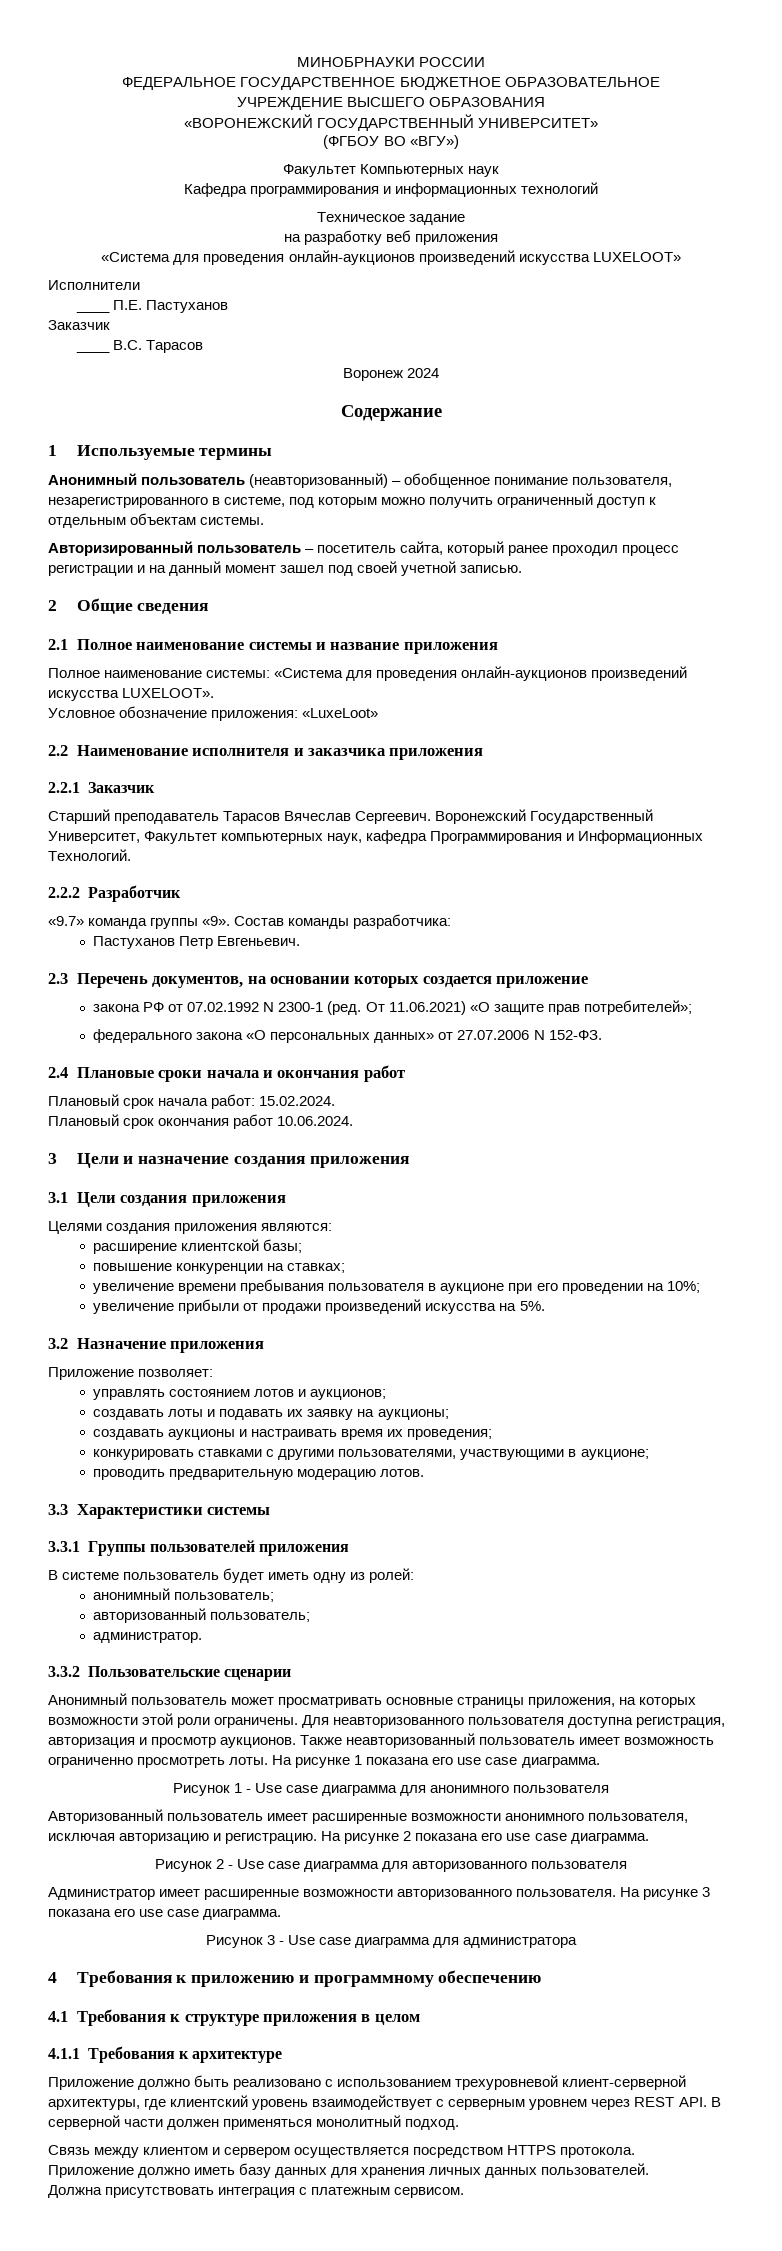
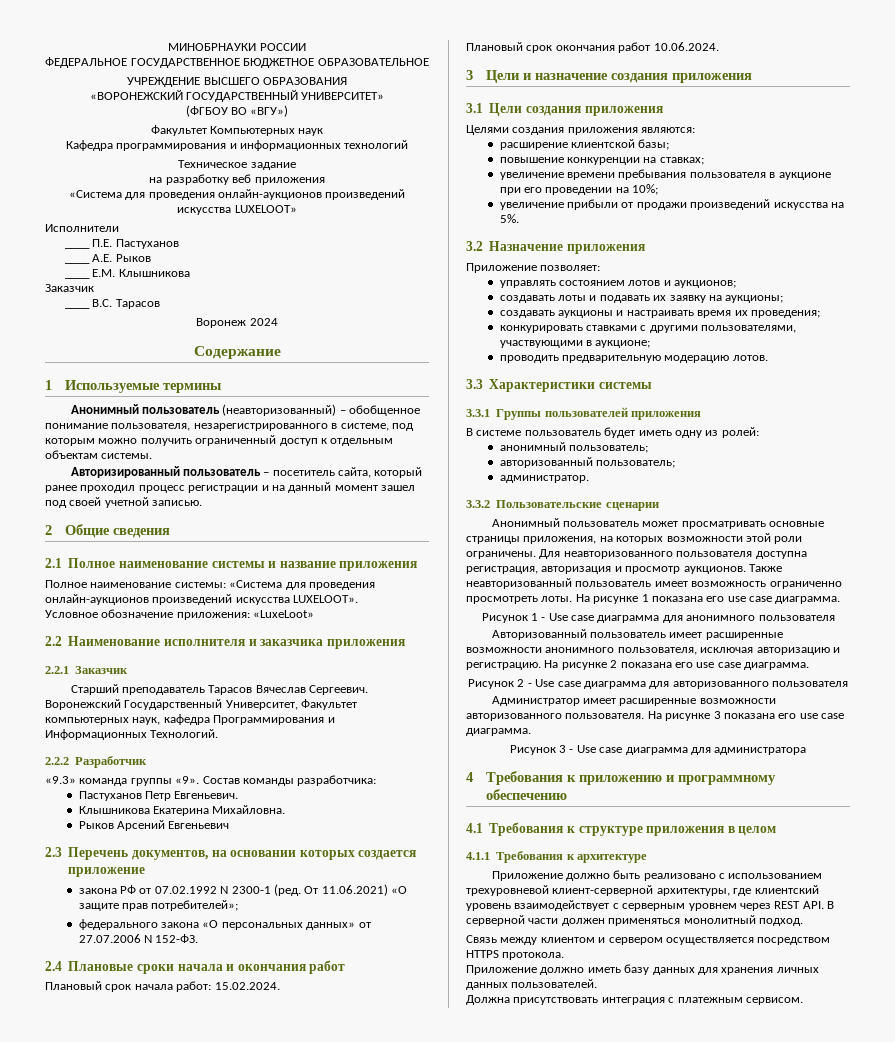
(228, 306) none -> [64,262,90,264] [92,254,151,262] [64,277,90,279] [92,269,190,277] // ____ А.Е. Рыков // ____ Е.М. Клышникова
[48,916,84,926] «9.7» -> [45,776,76,784] «9.3»
(301, 941) none -> [78,805,286,816] [78,820,230,831] // Клышникова Екатерина Михайловна. // Рыков Арсений Евгеньевич

